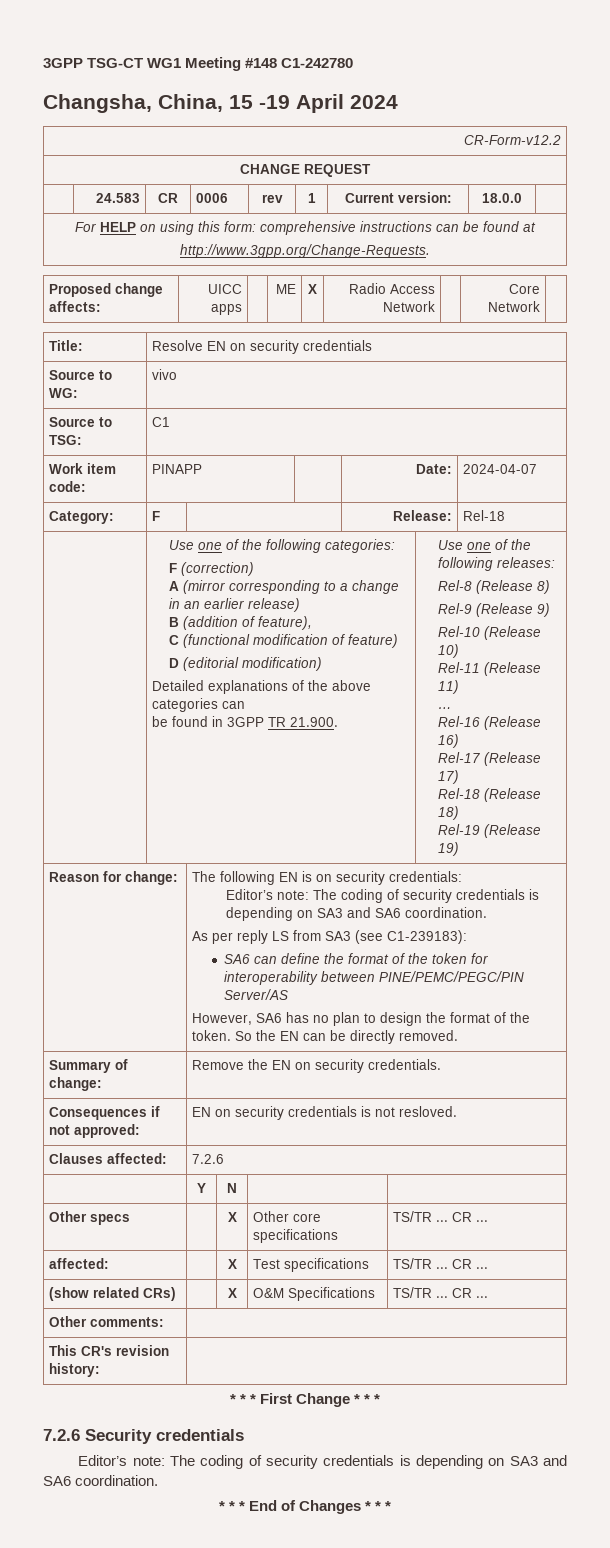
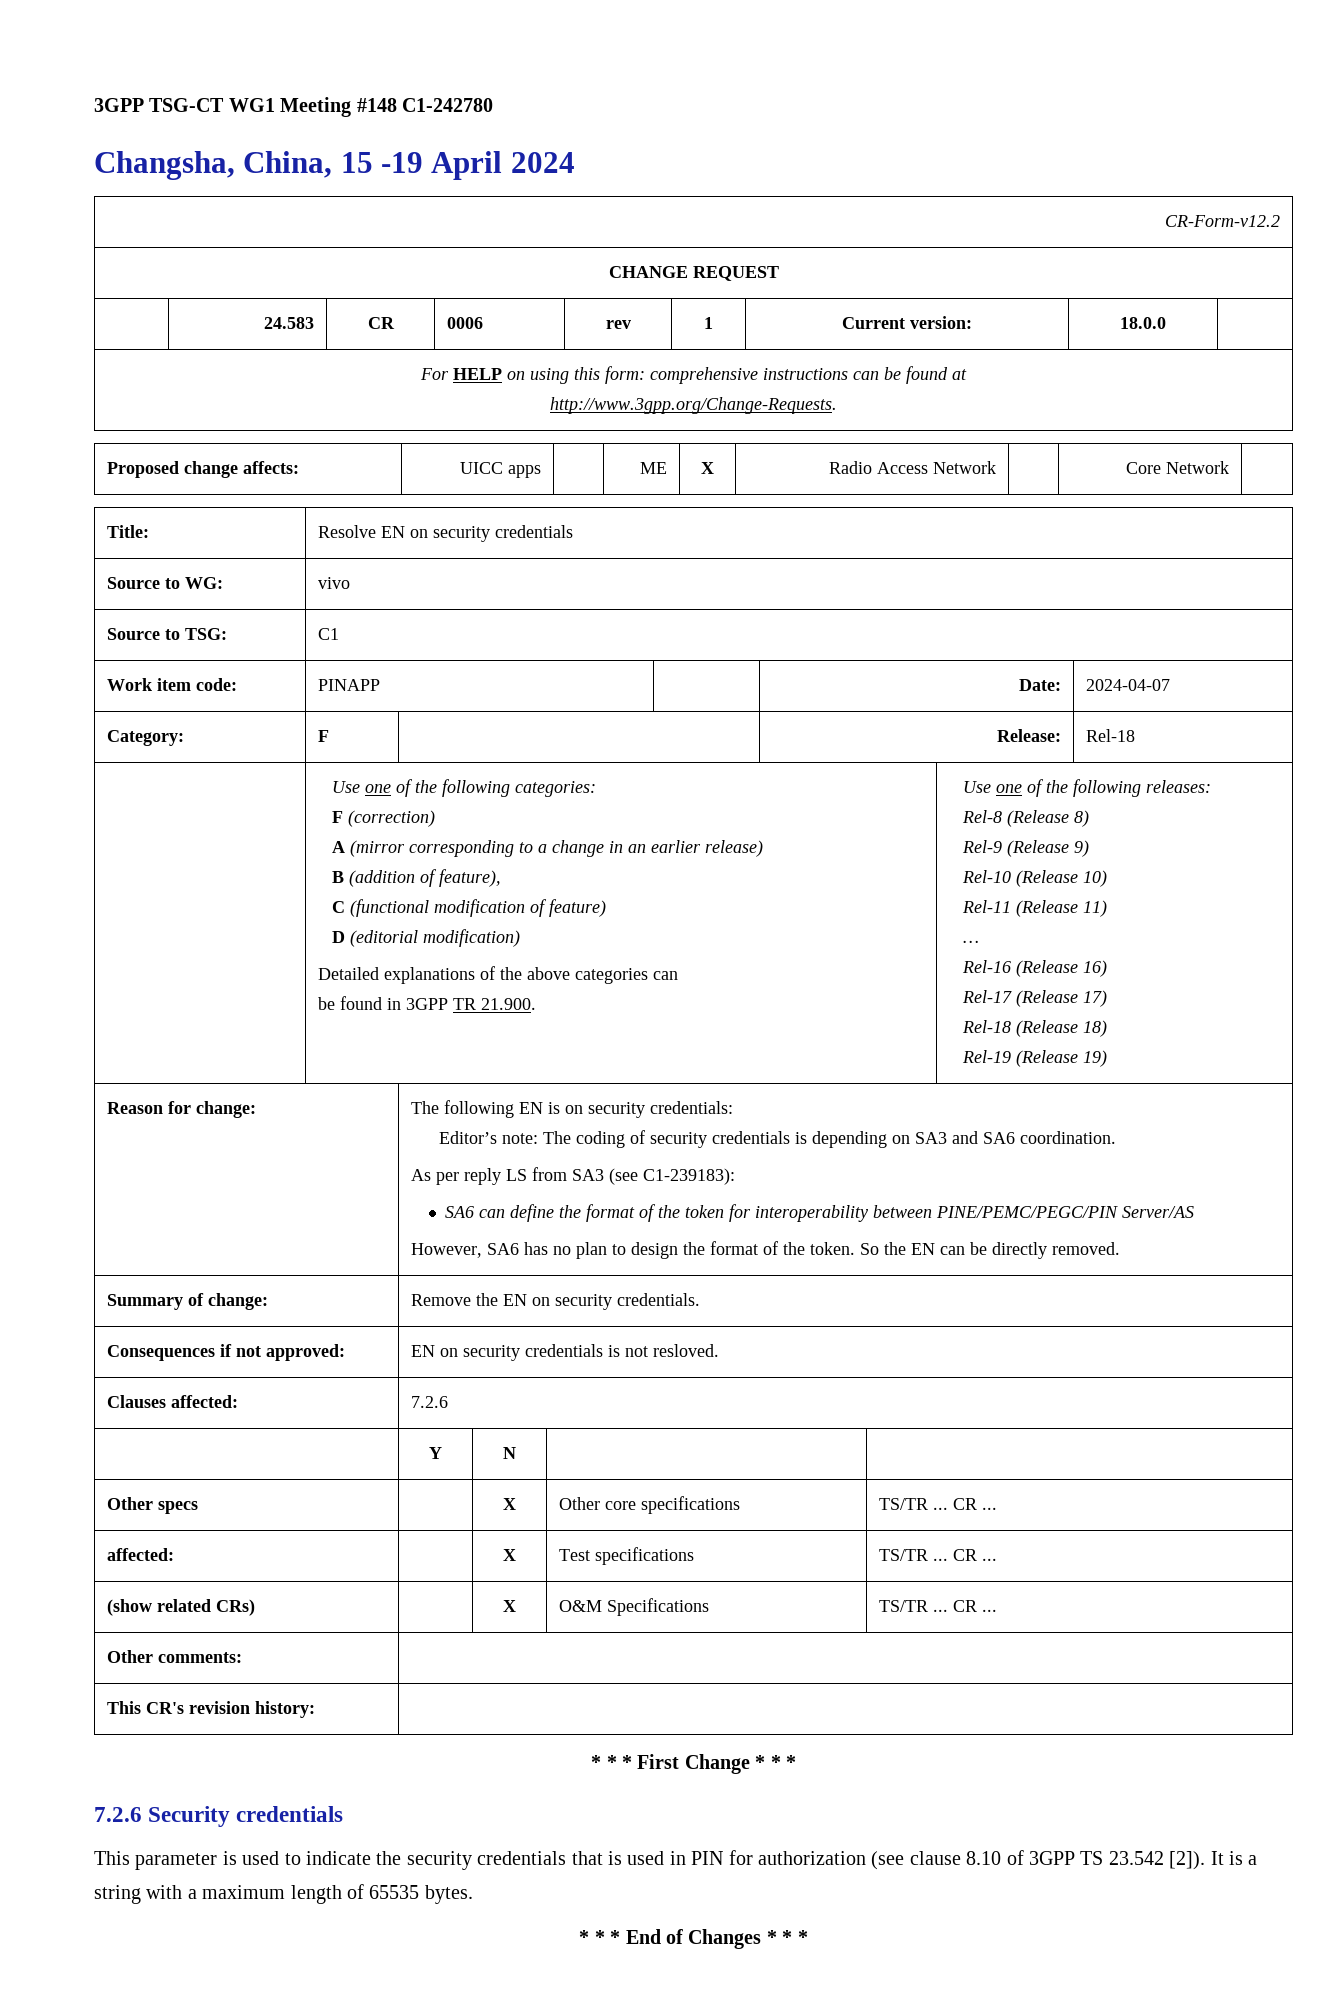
[78,1455,567,1469] [43,1475,159,1486] Editor’s note: The coding of security credentials is depending on SA3 and SA6 coordination. -> [94,1850,1258,1870] [94,1884,473,1904] This parameter is used to indicate the security credentials that is used in PIN for authorization (see clause 8.10 of 3GPP TS 23.542 [2]). It is a string with a maximum length of 65535 bytes.

